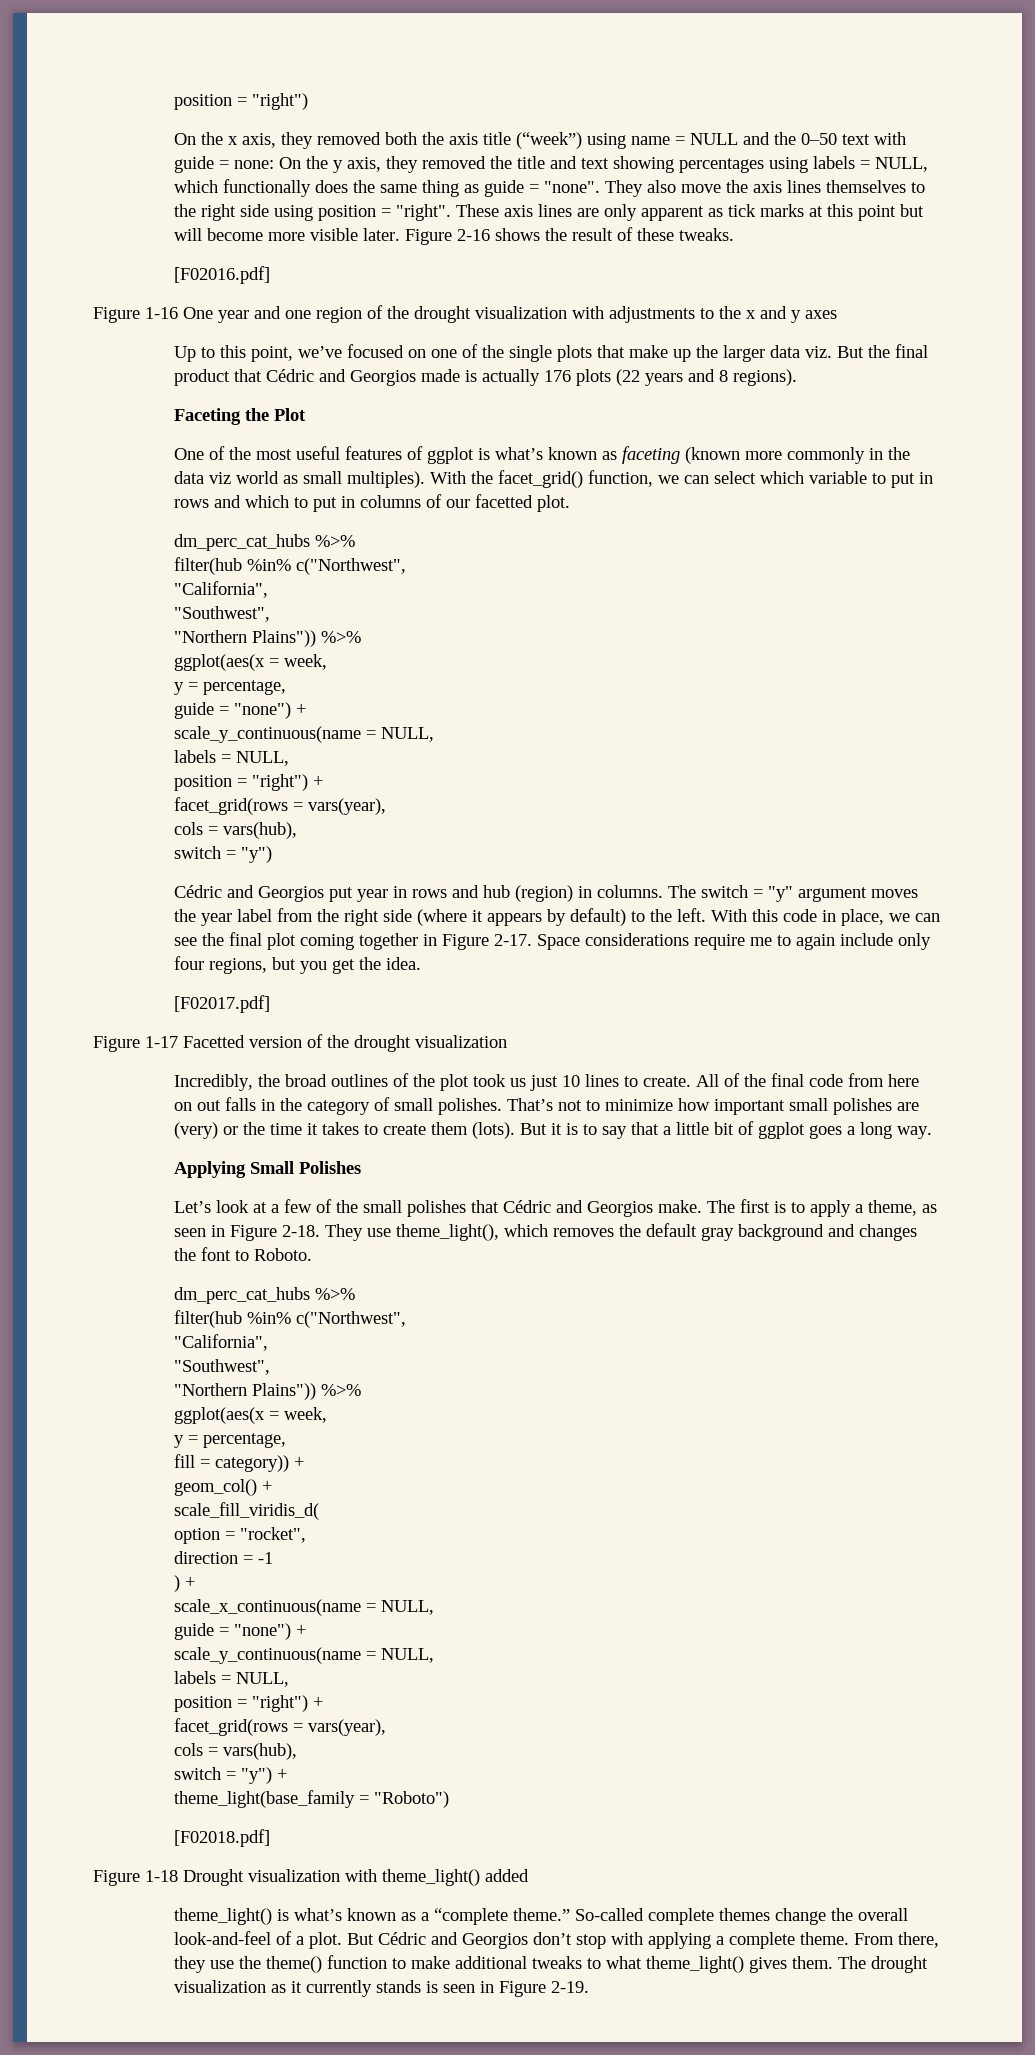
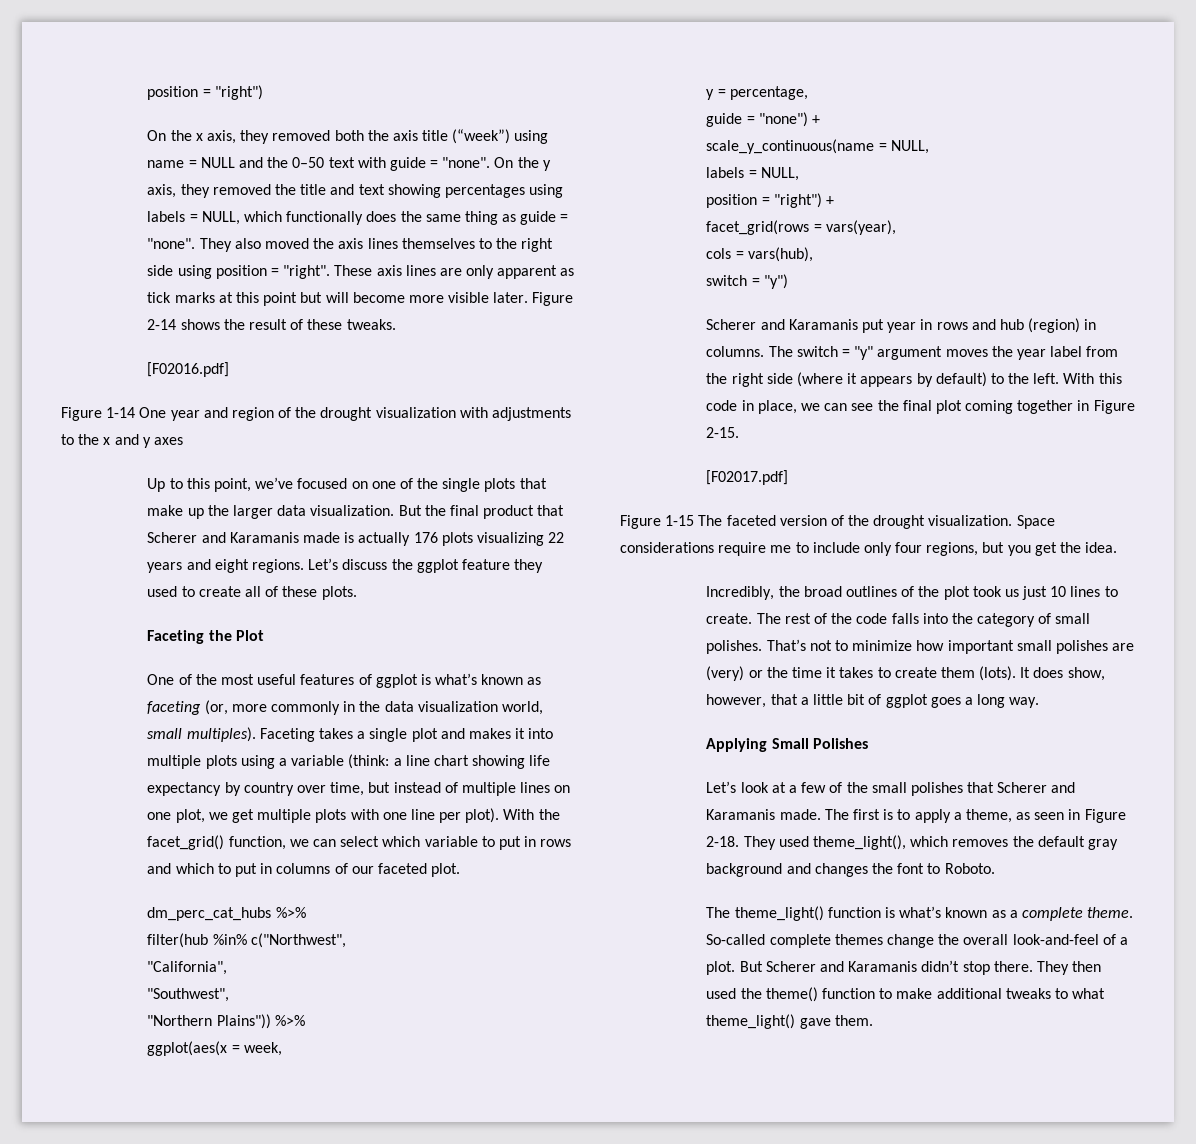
[234,160,275,169] none: -> [442,157,491,168] "none".
[681,184,722,193] move -> [264,238,309,249] moved
[457,229,491,241] 2-16 -> [147,319,177,330] 2-14
[145,307,178,319] 1-16 -> [106,407,136,418] 1-14
[285,310,311,319] one -> (228, 412) none
[805,346,833,358] viz. -> [310,505,395,516] visualization.
[266,369,417,386] Cédric and Georgios -> [147,532,299,543] Scherer and Karamanis
[616,369,798,386] (22 years and 8 regions). -> [476,532,565,546] [147,558,544,573] [147,586,357,600] visualizing 22 years and eight regions. Let’s discuss the ggplot feature they used to create all of these plots.
[685,447,741,464] (known -> [204,700,228,715] (or,
[209,471,426,488] viz world as small multiples). -> [417,701,543,715] [147,727,554,742] [147,754,551,769] [147,782,571,796] [147,808,500,823] visualization world, small multiples). Faceting takes a single plot and makes it into multiple plots using a variable (think: a line chart showing life expectancy by country over time, but instead of multiple lines on one plot, we get multiple plots with one line per plot).
[475,494,534,508] facetted -> [377,863,427,874] faceted
[174,885,325,902] Cédric and Georgios -> [706,319,858,330] Scherer and Karamanis
[494,934,533,946] 2-17. -> [706,427,740,438] [706,470,789,485] [620,515,1013,529] 2-15. // [F02017.pdf] // Figure 1-15 The faceted version of the drought visualization.
[796,934,836,950] again -> (809, 547) none
[174,995,271,1013] [93,1034,507,1052] // [F02017.pdf] // Figure 1-17 Facetted version of the drought visualization -> (1118, 547) none
[696,1073,920,1087] [174,1097,276,1111] All of the final code from here on out falls in -> [756,613,948,624] The rest of the code falls into
[520,1123,628,1139] But it is to say -> [1020,667,1105,681] [706,694,767,708] It does show, however,
[503,1200,703,1217] Cédric and Georgios make. -> [997,782,1076,793] [706,809,821,820] Scherer and Karamanis made.
[367,1228,392,1237] use -> [778,836,809,847] used
[174,1287,356,1304] [174,1310,407,1328] [174,1334,269,1351] [174,1359,271,1375] [174,1383,362,1400] [174,1407,328,1424] [174,1433,287,1448] [174,1454,305,1472] [174,1479,273,1496] [174,1502,320,1520] [174,1527,307,1544] [174,1551,274,1564] [174,1575,196,1592] [174,1599,435,1616] [174,1623,307,1640] [174,1647,435,1664] [174,1671,290,1687] [174,1695,324,1712] [174,1718,387,1736] [174,1743,298,1760] [174,1767,288,1784] [174,1790,450,1808] [174,1829,271,1847] [93,1869,529,1886] [174,1908,273,1925] dm_perc_cat_hubs %>% // filter(hub %in% c("Northwest", // "California", // "Southwest", // "Northern Plains")) %>% // ggplot(aes(x = week, // y = percentage, // fill = category)) + // geom_col() + // scale_fill_viridis_d( // option = "rocket", // direction = -1 // ) + // scale_x_continuous(name = NULL, // guide = "none") + // scale_y_continuous(name = NULL, // labels = NULL, // position = "right") + // facet_grid(rows = vars(year), // cols = vars(hub), // switch = "y") + // theme_light(base_family = "Roboto") // [F02018.pdf] // Figure 1-18 Drought visualization with theme_light() added // theme_light() -> [706,906,881,921] The theme_light() function
[434,1908,571,1925] “complete theme.” -> [1021,907,1134,921] complete theme.
[378,1932,940,1949] [174,1956,235,1973] Cédric and Georgios don’t stop with applying a complete theme. From there, they use -> [765,960,1102,975] [706,988,737,999] Scherer and Karamanis didn’t stop there. They then used
[749,1956,929,1973] [174,1980,590,1997] gives them. The drought visualization as it currently stands is seen in Figure 2-19. -> [799,1015,873,1029] gave them.

